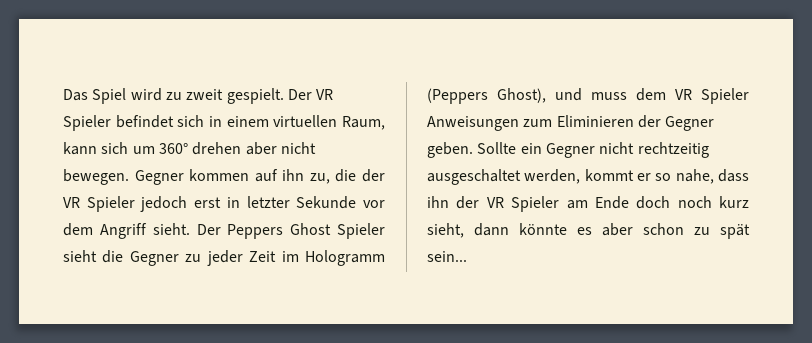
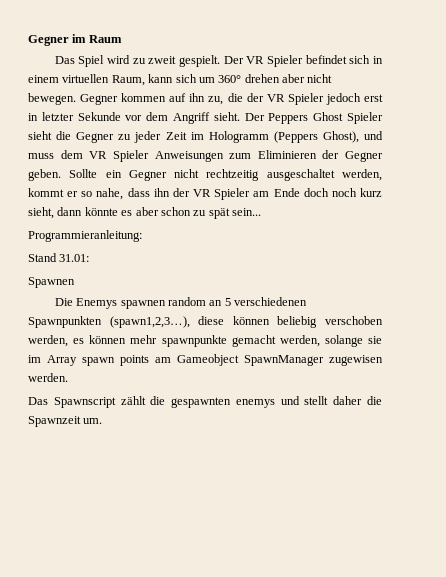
(63, 95) none -> [28,34,122,46] Gegner im Raum //
(467, 256) none -> [28,230,142,242] [28,253,90,262] [28,277,75,288] [54,297,308,309] [28,316,383,328] [28,335,382,347] [28,354,383,366] [28,373,68,382] [28,396,382,408] [28,416,103,427] // Programmieranleitung: // Stand 31.01: // Spawnen // Die Enemys spawnen random an 5 verschiedenen Spawnpunkten (spawn1,2,3…), diese können beliebig verschoben werden, es können mehr spawnpunkte gemacht werden, solange sie im Array spawn points am Gameobject SpawnManager zugewisen werden. // Das Spawnscript zählt die gespawnten enemys und stellt daher die Spawnzeit um.

